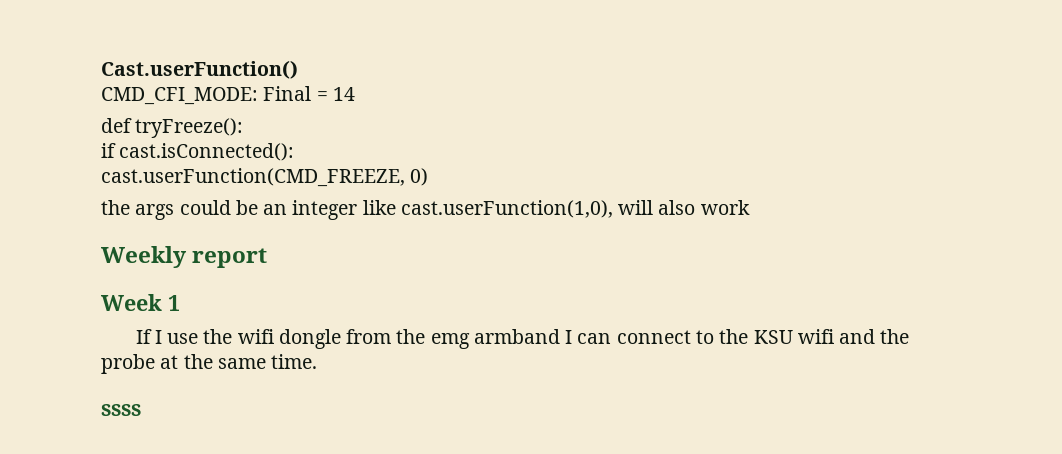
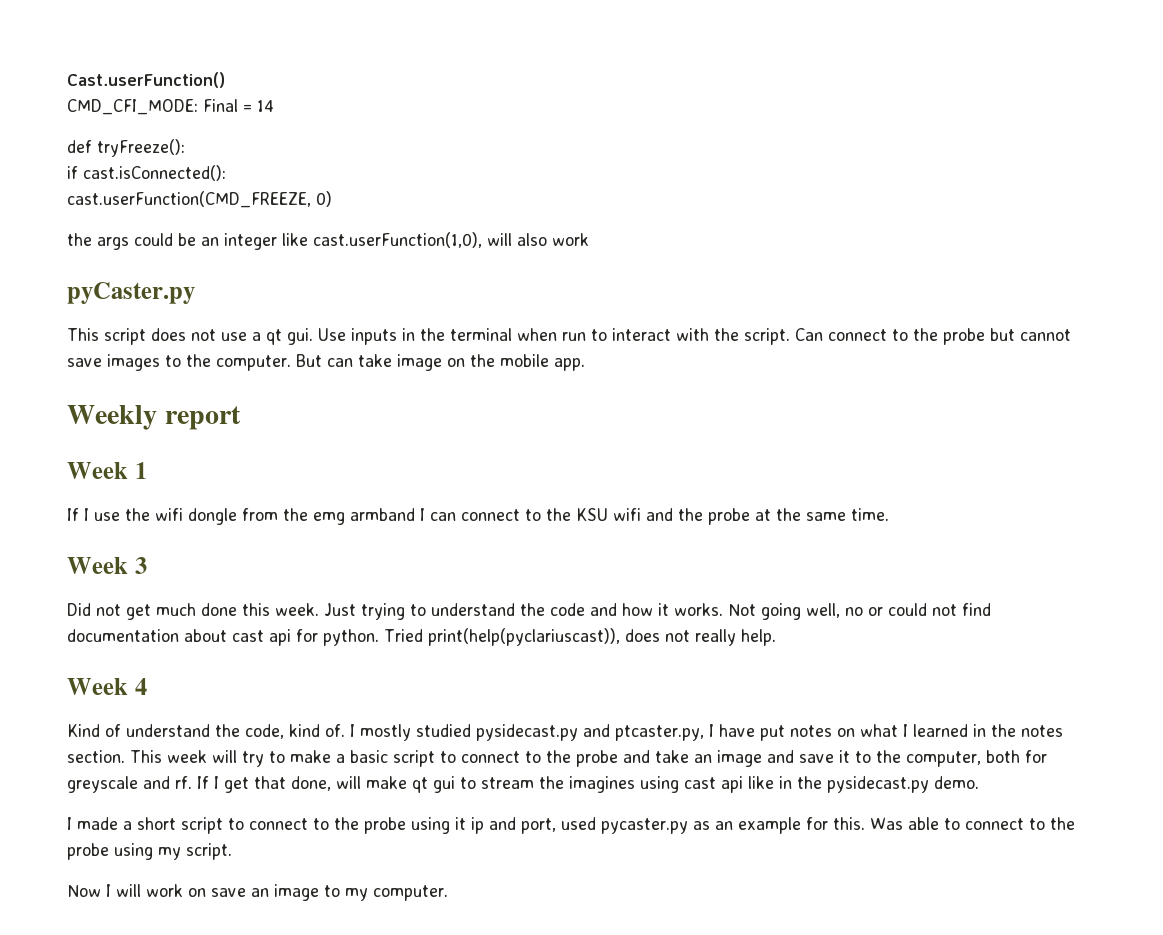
(750, 207) none -> [67,282,195,304] [67,328,1071,345] [67,354,585,371] // pyCaster.py // This script does not use a qt gui. Use inputs in the terminal when run to interact with the script. Can connect to the probe but cannot save images to the computer. But can take image on the mobile app.
[101,404,141,416] ssss -> [67,557,147,574] [67,603,991,620] [67,628,776,646] [67,678,147,695] [67,724,1063,741] [67,750,1047,767] [67,776,979,793] [67,817,1075,834] [67,843,232,860] [67,884,448,901] Week 3 // Did not get much done this week. Just trying to understand the code and how it works. Not going well, no or could not find documentation about cast api for python. Tried print(help(pyclariuscast)), does not really help. // Week 4 // Kind of understand the code, kind of. I mostly studied pysidecast.py and ptcaster.py, I have put notes on what I learned in the notes section. This week will try to make a basic script to connect to the probe and take an image and save it to the computer, both for greyscale and rf. If I get that done, will make qt gui to stream the imagines using cast api like in the pysidecast.py demo. // I made a short script to connect to the probe using it ip and port, used pycaster.py as an example for this. Was able to connect to the probe using my script. // Now I will work on save an image to my computer.

